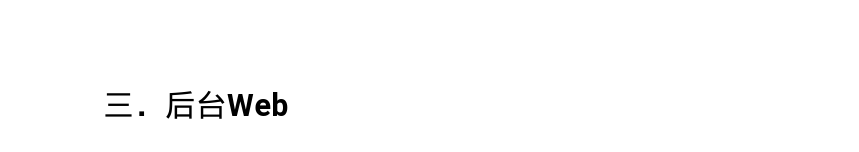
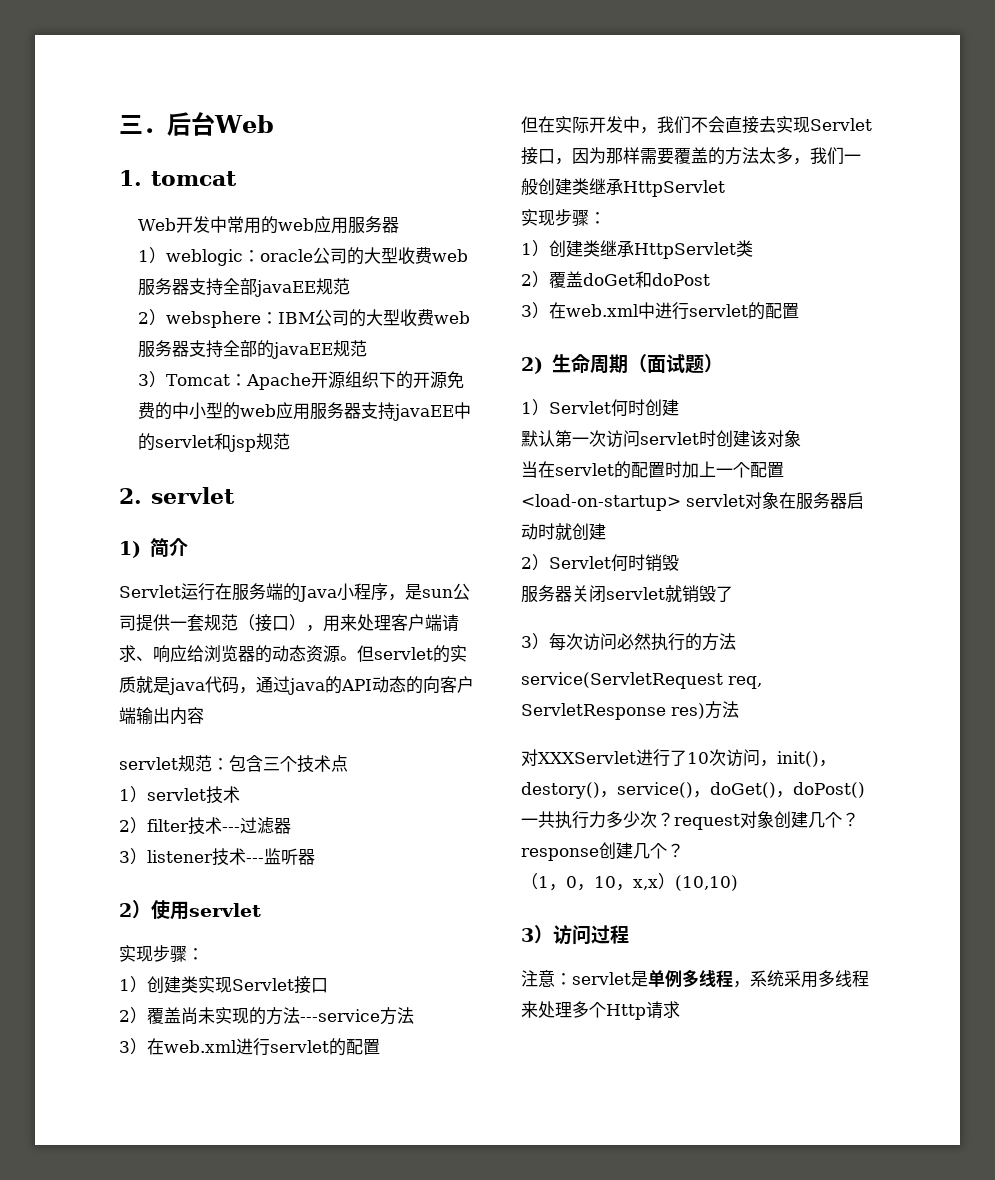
(288, 104) none -> [119,170,237,186] [138,216,400,234] [138,247,469,266] [138,278,351,297] [138,309,471,328] [138,340,368,359] [138,371,465,390] [138,402,472,421] [138,433,291,452] [119,487,235,504] [119,538,188,558] [119,583,470,602] [119,614,459,632] [119,645,467,663] [119,676,474,695] [119,707,204,725] [119,755,348,773] [119,786,240,804] [119,817,291,835] [119,848,315,866] [119,900,261,920] [119,945,204,963] [119,976,328,994] [119,1007,414,1025] [119,1038,380,1056] [521,116,872,134] [521,147,861,165] [521,178,725,197] [521,209,606,227] [521,240,753,259] [521,271,710,288] [521,302,799,320] [521,354,723,374] [521,399,679,417] [521,430,801,448] [521,461,784,479] [521,492,864,511] [521,523,606,541] [521,554,679,572] [521,585,733,603] [521,633,736,651] [521,672,762,689] [521,701,739,720] [521,749,836,767] [521,782,865,799] [521,811,859,830] [521,842,684,861] [521,873,738,891] [521,925,629,945] [521,969,869,988] [521,1001,680,1020] // 1. tomcat // Web开发中常用的web应用服务器 // 1）weblogic：oracle公司的大型收费web服务器支持全部javaEE规范 // 2）websphere：IBM公司的大型收费web服务器支持全部的javaEE规范 // 3）Tomcat：Apache开源组织下的开源免费的中小型的web应用服务器支持javaEE中的servlet和jsp规范 // 2. servlet // 1)简介 // Servlet运行在服务端的Java小程序，是sun公司提供一套规范（接口），用来处理客户端请求、响应给浏览器的动态资源。但servlet的实质就是java代码，通过java的API动态的向客户端输出内容 // servlet规范：包含三个技术点 // 1）servlet技术 // 2）filter技术---过滤器 // 3）listener技术---监听器 // 2）使用servlet // 实现步骤： // 1）创建类实现Servlet接口 // 2）覆盖尚未实现的方法---service方法 // 3）在web.xml进行servlet的配置 // 但在实际开发中，我们不会直接去实现Servlet接口，因为那样需要覆盖的方法太多，我们一般创建类继承HttpServlet // 实现步骤： // 1）创建类继承HttpServlet类 // 2）覆盖doGet和doPost // 3）在web.xml中进行servlet的配置 // 2)生命周期（面试题） // 1）Servlet何时创建 // 默认第一次访问servlet时创建该对象 // 当在servlet的配置时加上一个配置<load-on-startup> servlet对象在服务器启动时就创建 // 2）Servlet何时销毁 // 服务器关闭servlet就销毁了 // 3）每次访问必然执行的方法 // service(ServletRequest req, ServletResponse res)方法 // 对XXXServlet进行了10次访问，init()，destory()，service()，doGet()，doPost()一共执行力多少次？request对象创建几个？response创建几个？ // （1，0，10，x,x）(10,10) // 3）访问过程 // 注意：servlet是单例多线程，系统采用多线程来处理多个Http请求

